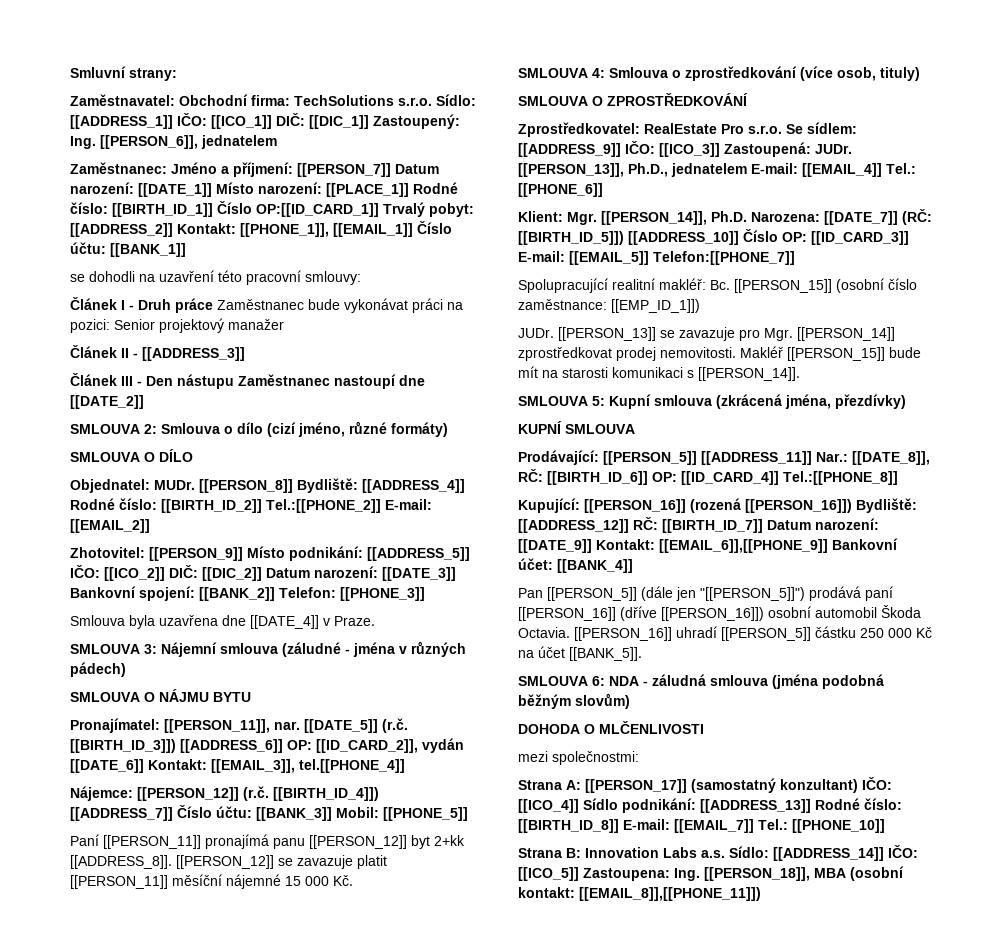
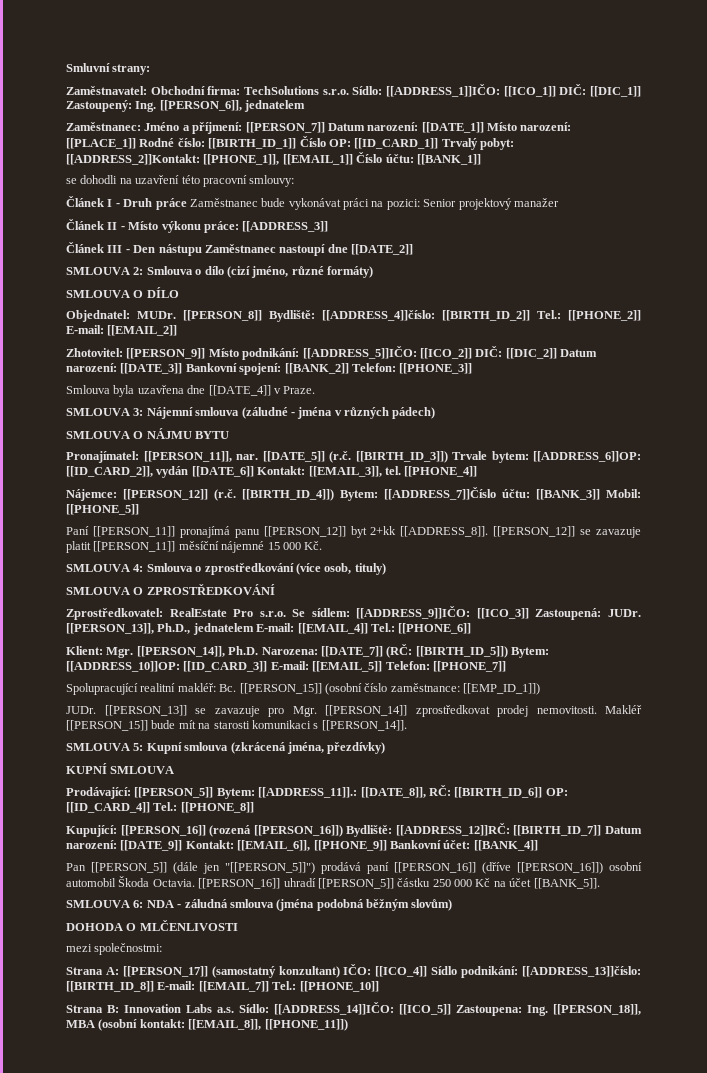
[70,113,207,129] [[ADDRESS_1]] IČO: -> [386,84,501,97] [[ADDRESS_1]]IČO:
[256,202,474,217] [70,223,236,237] OP:[[ID_CARD_1]] Trvalý pobyt: [[ADDRESS_2]] Kontakt: -> [328,138,514,150] [66,154,200,165] OP: [[ID_CARD_1]] Trvalý pobyt: [[ADDRESS_2]]Kontakt:
(138, 355) none -> [128,221,239,233] Místo výkonu práce:
[362,479,465,493] [70,498,381,513] [[ADDRESS_4]] Rodné číslo: [[BIRTH_ID_2]] Tel.:[[PHONE_2]] -> [322,310,641,321] [[ADDRESS_4]]číslo: [[BIRTH_ID_2]] Tel.: [[PHONE_2]]
[367,547,470,561] [70,565,100,578] [[ADDRESS_5]] IČO: -> [302,346,417,359] [[ADDRESS_5]]IČO:
[180,739,312,753] [[ADDRESS_6]] OP: -> [452,451,641,463] Trvale bytem: [[ADDRESS_6]]OP:
[299,759,405,773] tel.[[PHONE_4]] -> [384,466,478,477] tel. [[PHONE_4]]
[70,805,212,821] [[ADDRESS_7]] Číslo -> [340,487,496,501] Bytem: [[ADDRESS_7]]Číslo
[518,141,655,157] [[ADDRESS_9]] IČO: -> [356,606,471,619] [[ADDRESS_9]]IČO:
[628,229,807,245] [[ADDRESS_10]] Číslo OP: -> [511,647,549,658] [66,661,180,672] Bytem: [[ADDRESS_10]]OP:
[653,251,795,265] Telefon:[[PHONE_7]] -> [385,661,506,672] Telefon: [[PHONE_7]]
[701,451,848,465] [[ADDRESS_11]] Nar.: -> [216,787,358,799] Bytem: [[ADDRESS_11]].:
[783,471,898,485] Tel.:[[PHONE_8]] -> [153,802,254,813] Tel.: [[PHONE_8]]
[518,517,658,533] [[ADDRESS_12]] RČ: -> [395,823,510,836] [[ADDRESS_12]]RČ:
[659,539,828,553] [[EMAIL_6]],[[PHONE_9]] -> [237,840,387,851] [[EMAIL_6]], [[PHONE_9]]
[700,798,902,813] [[ADDRESS_13]] Rodné číslo: -> [522,966,642,977] [[ADDRESS_13]]číslo:
[773,845,918,861] [[ADDRESS_14]] IČO: -> [274,1002,394,1015] [[ADDRESS_14]]IČO:
[579,887,761,901] [[EMAIL_8]],[[PHONE_11]]) -> [188,1019,348,1031] [[EMAIL_8]], [[PHONE_11]])

